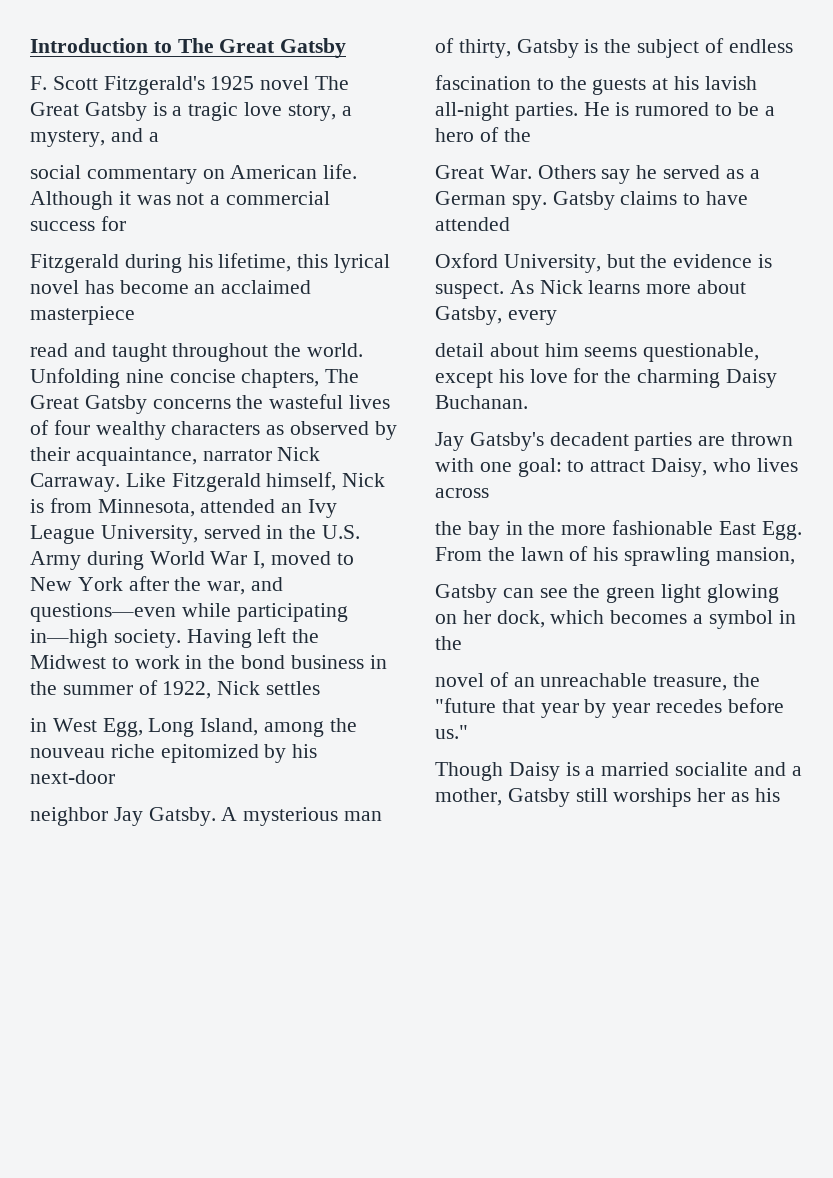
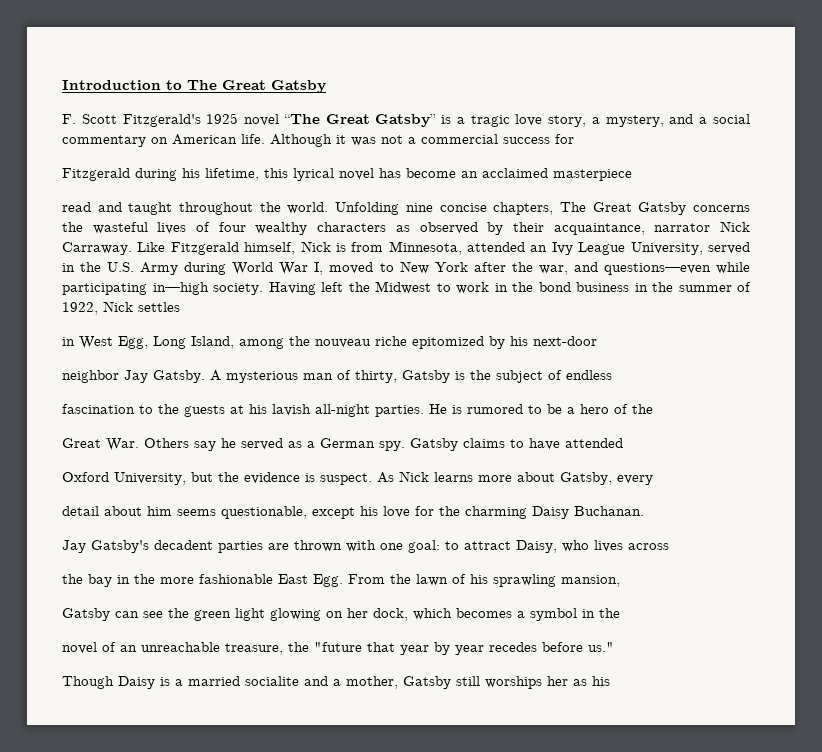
[315,76,350,90] [30,102,147,121] The Great Gatsby -> [283,114,437,127] “The Great Gatsby”
(159, 137) // -> (708, 120) none

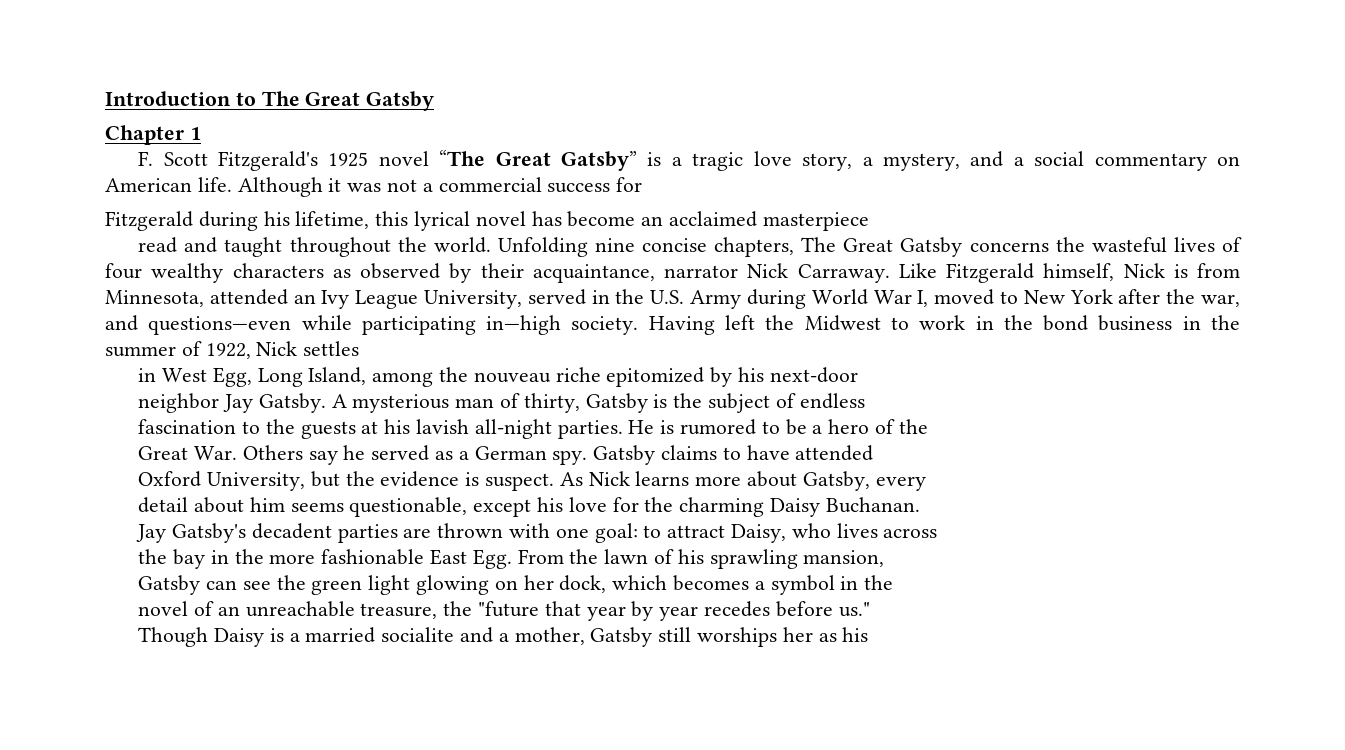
(326, 86) none -> [105,125,201,145] // Chapter 1

